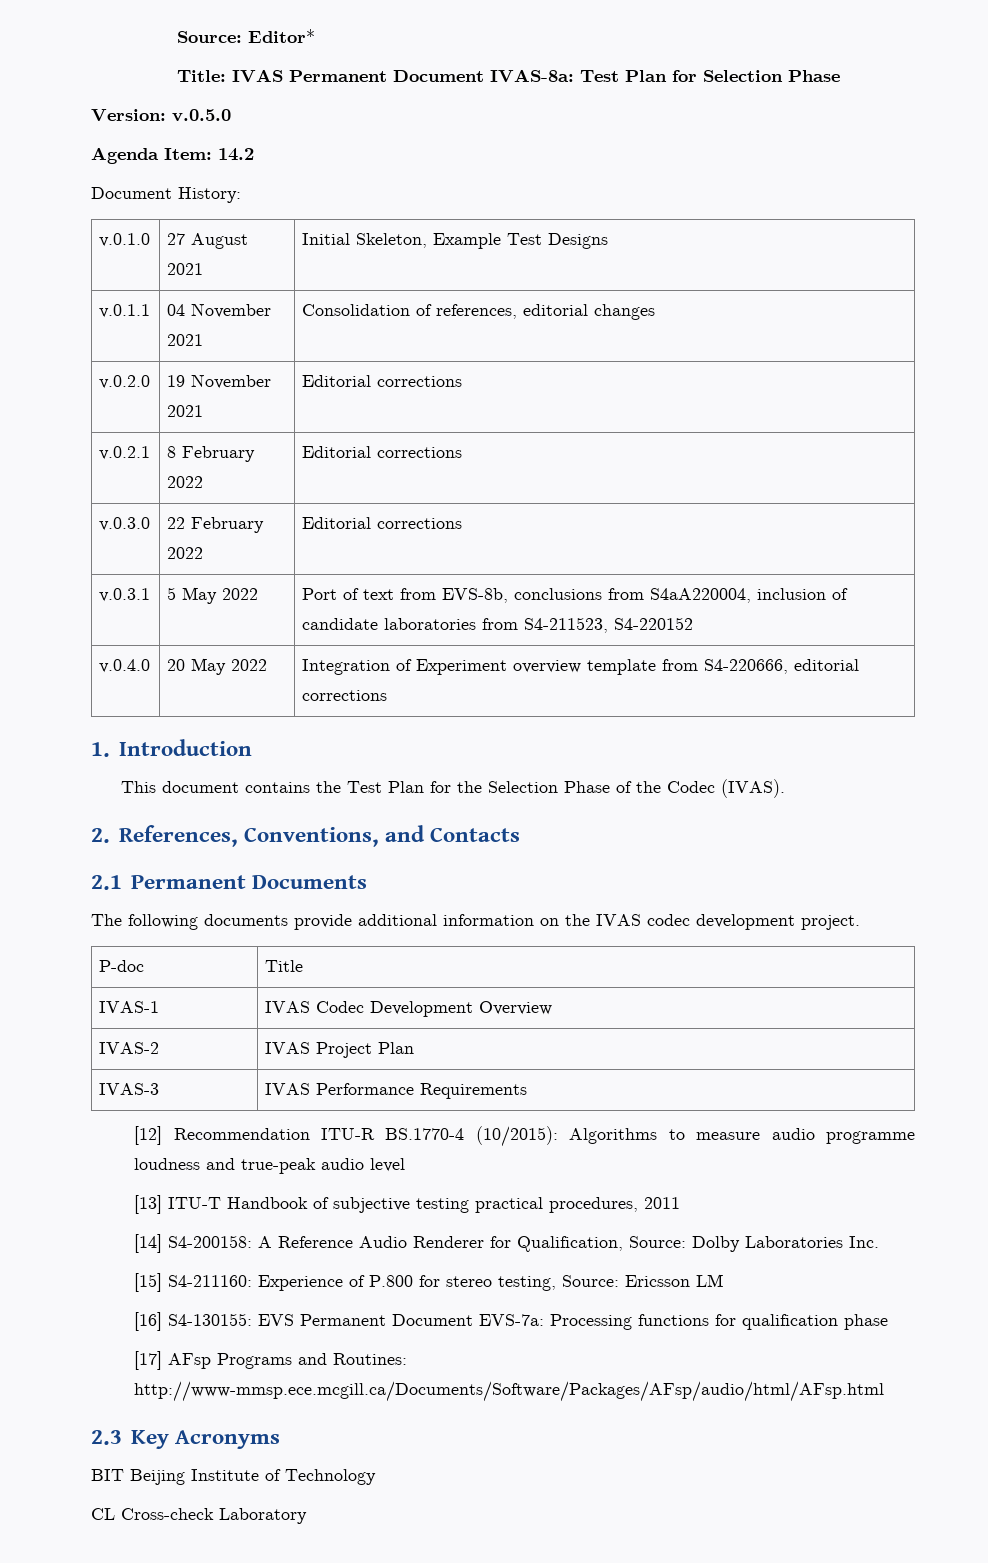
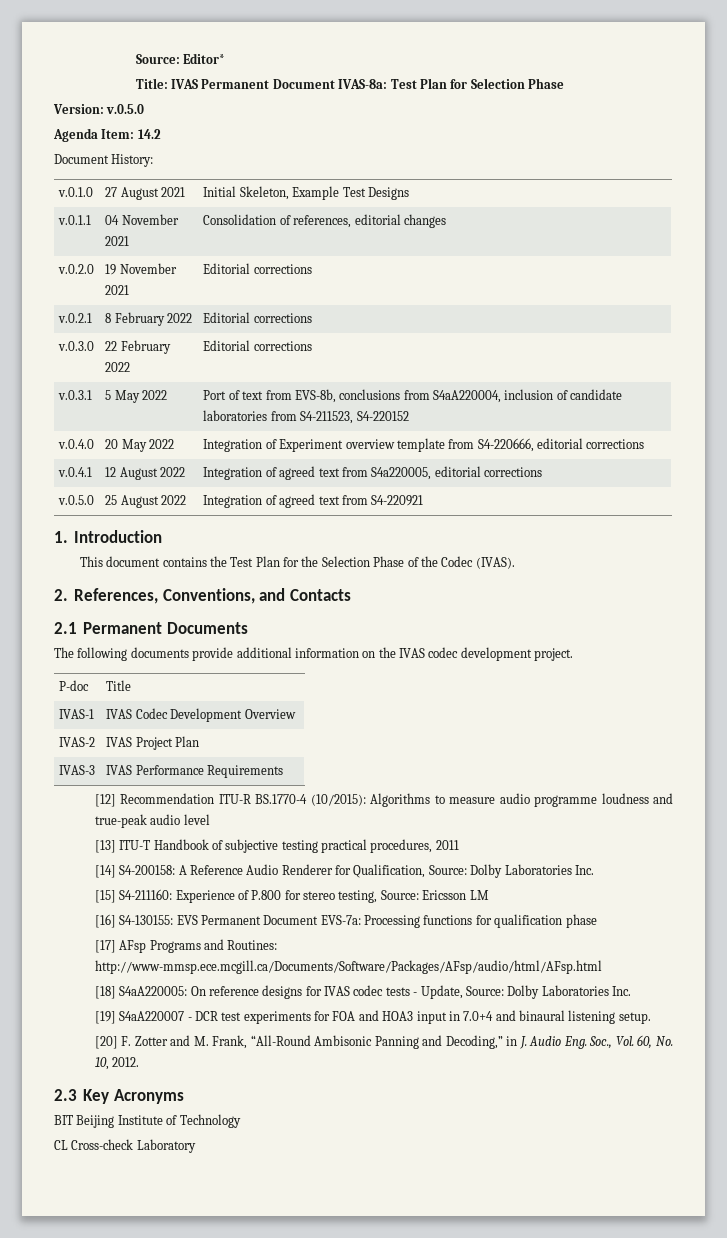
(388, 695) none -> [58,467,93,477] [105,467,186,480] [203,466,543,480] [58,495,95,505] [105,495,187,508] [203,494,424,508] // v.0.4.1 | 12 August 2022 | Integration of agreed text from S4a220005, editorial corrections // v.0.5.0 | 25 August 2022 | Integration of agreed text from S4-220921
(885, 1391) none -> [94,985,632,999] [94,1010,651,1024] [94,1035,674,1049] [94,1057,140,1070] // [18] S4aA220005: On reference designs for IVAS codec tests - Update, Source: Dolby Laboratories Inc. // [19] S4aA220007 - DCR test experiments for FOA and HOA3 input in 7.0+4 and binaural listening setup. // [20] F. Zotter and M. Frank, “All-Round Ambisonic Panning and Decoding,” in J. Audio Eng. Soc., Vol. 60, No. 10, 2012.

